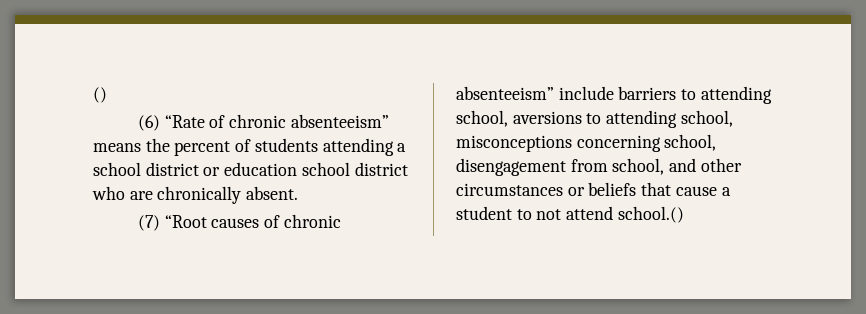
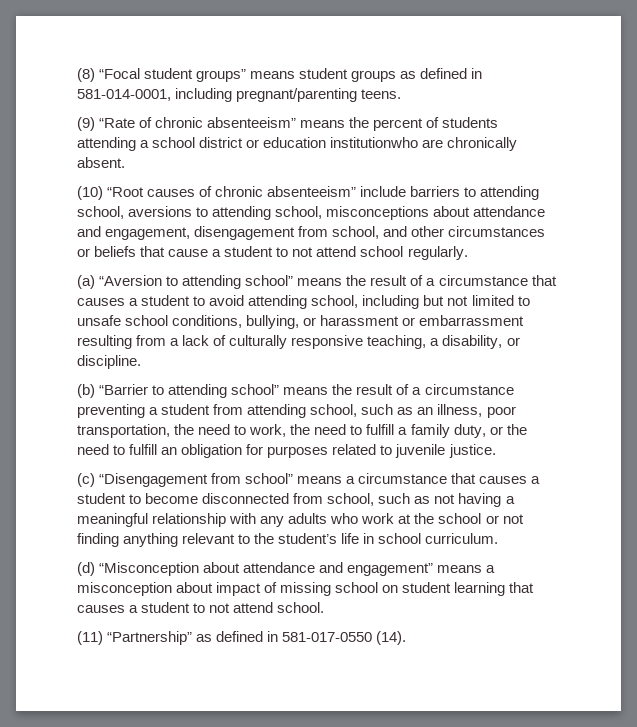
[93,87,107,103] [138,115,161,131] () // (6) -> [77,68,483,82] [77,88,402,102] [77,117,95,131] (8) “Focal student groups” means student groups as defined in 581-014-0001, including pregnant/parenting teens. // (9)
[301,162,408,176] [92,186,125,200] school district who -> [330,137,419,148] institutionwho
[138,215,161,231] (7) -> [77,186,103,200] (10)
[576,134,717,152] concerning school, -> [433,206,546,217] [77,226,191,240] about attendance and engagement,
[617,206,684,223] school.() -> [360,246,468,260] [77,275,557,289] [77,295,530,309] [77,315,525,329] [77,335,520,349] [77,355,141,369] [77,384,514,398] [77,404,516,418] [77,424,527,438] [77,444,496,458] [77,473,541,487] [77,493,515,507] [77,513,524,527] [77,533,499,547] [77,562,496,576] [77,582,535,596] [77,602,325,613] [77,631,407,645] school regularly. // (a) “Aversion to attending school” means the result of a circumstance that causes a student to avoid attending school, including but not limited to unsafe school conditions, bullying, or harassment or embarrassment resulting from a lack of culturally responsive teaching, a disability, or discipline. // (b) “Barrier to attending school” means the result of a circumstance preventing a student from attending school, such as an illness, poor transportation, the need to work, the need to fulfill a family duty, or the need to fulfill an obligation for purposes related to juvenile justice. // (c) “Disengagement from school” means a circumstance that causes a student to become disconnected from school, such as not having a meaningful relationship with any adults who work at the school or not finding anything relevant to the student’s life in school curriculum. // (d) “Misconception about attendance and engagement” means a misconception about impact of missing school on student learning that causes a student to not attend school. // (11) “Partnership” as defined in 581-017-0550 (14).

